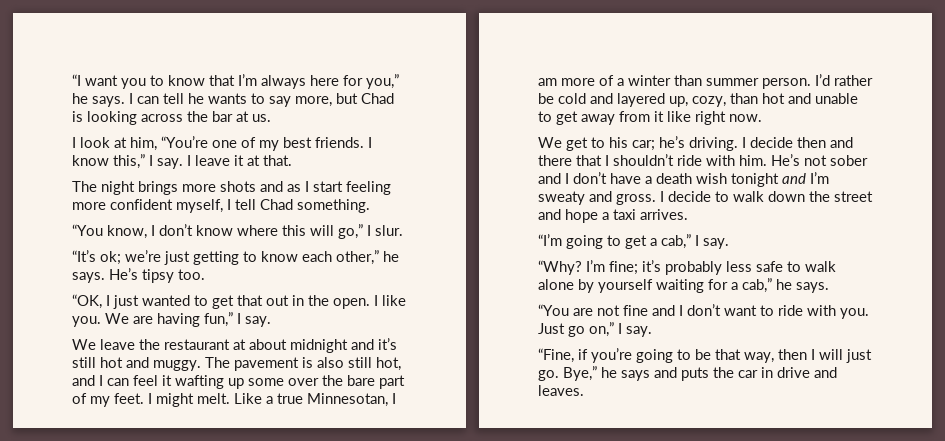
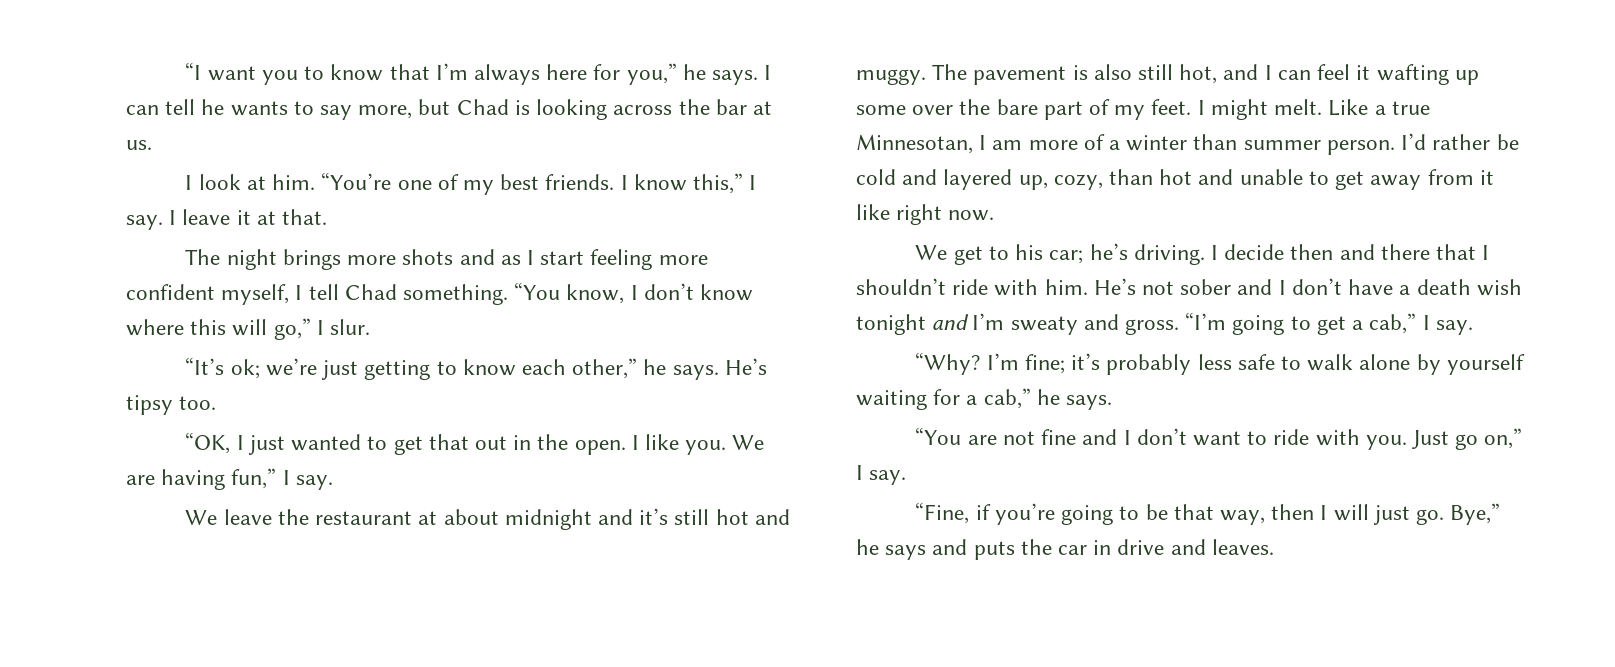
[130,137,157,151] him, -> [272,174,316,190] him.
(370, 206) // -> (509, 294) none
[660,191,873,202] [538,209,688,223] I decide to walk down the street and hope a taxi arrives. // -> (1180, 327) none

